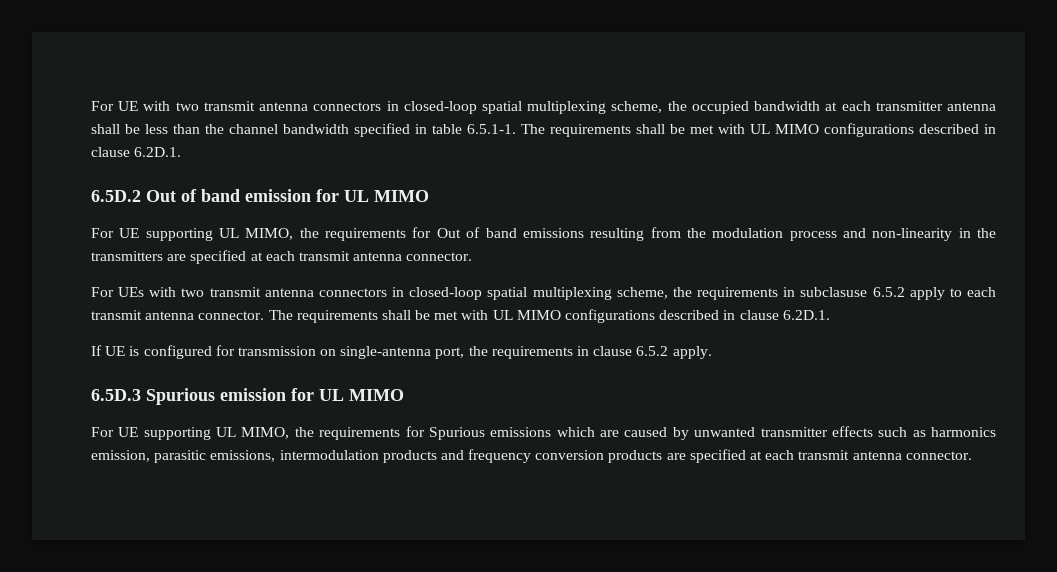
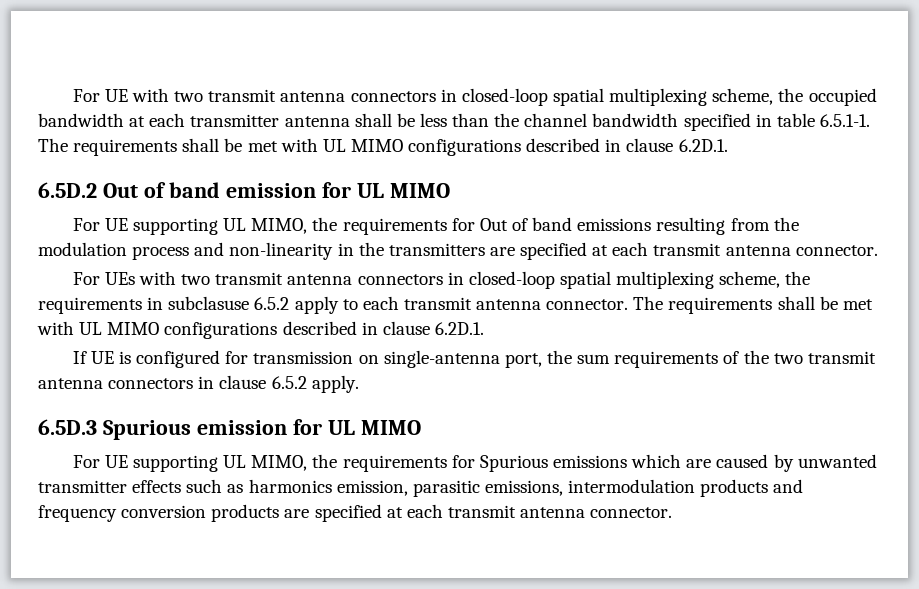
[491,346,573,359] requirements -> [577,350,876,368] [38,378,194,389] sum requirements of the two transmit antenna connectors

